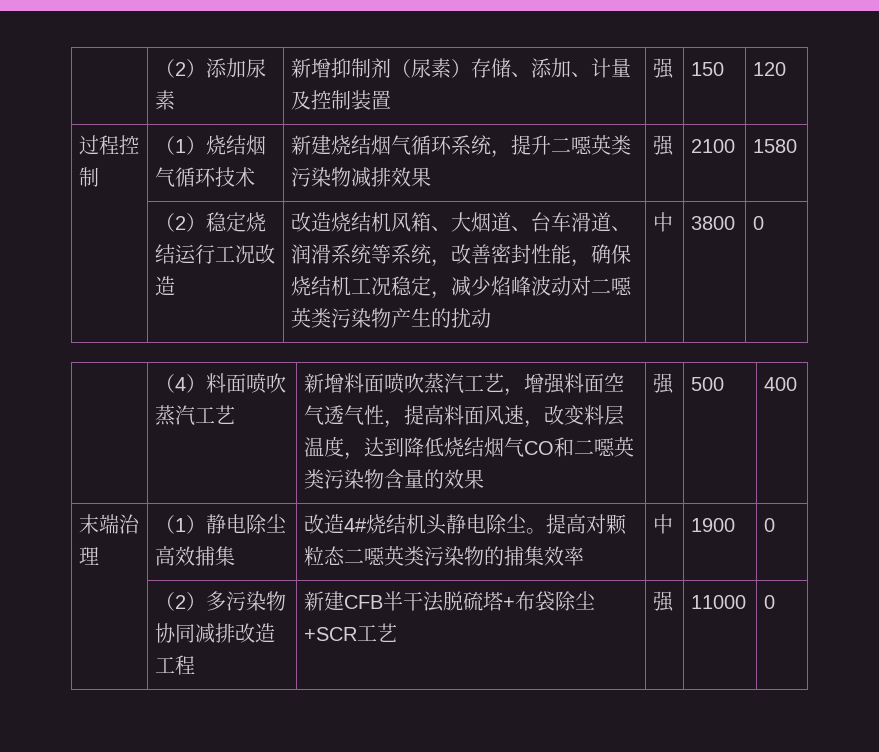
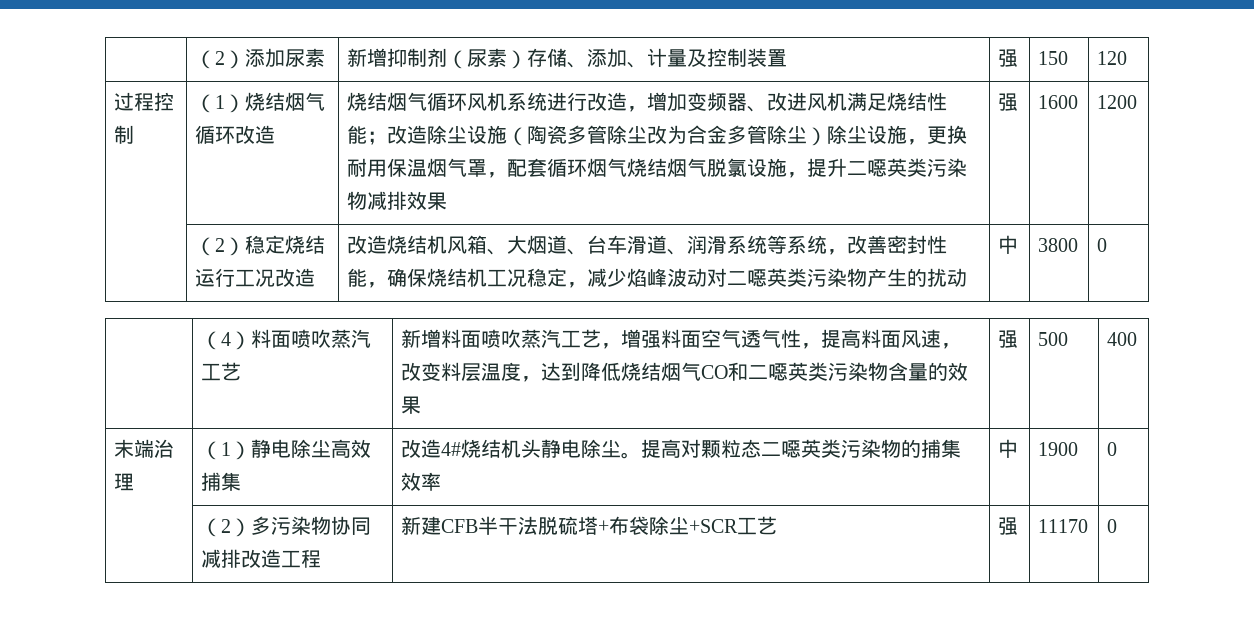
[215,167,256,187] [291,135,492,155] 技术 | 新建烧结烟气循环系统 -> [235,125,276,144] [347,92,948,112] [347,125,968,146] [347,158,788,178] 改造 | 烧结烟气循环风机系统进行改造，增加变频器、改进风机满足烧结性能；改造除尘设施（陶瓷多管除尘改为合金多管除尘）除尘设施，更换耐用保温烟气罩，配套循环烟气烧结烟气脱氯设施
[691,139,736,153] [753,139,798,153] 2100 | 1580 -> [1038,95,1079,109] [1097,95,1138,109] 1600 | 1200
[691,595,747,609] 11000 -> [1038,519,1089,533] 11170

